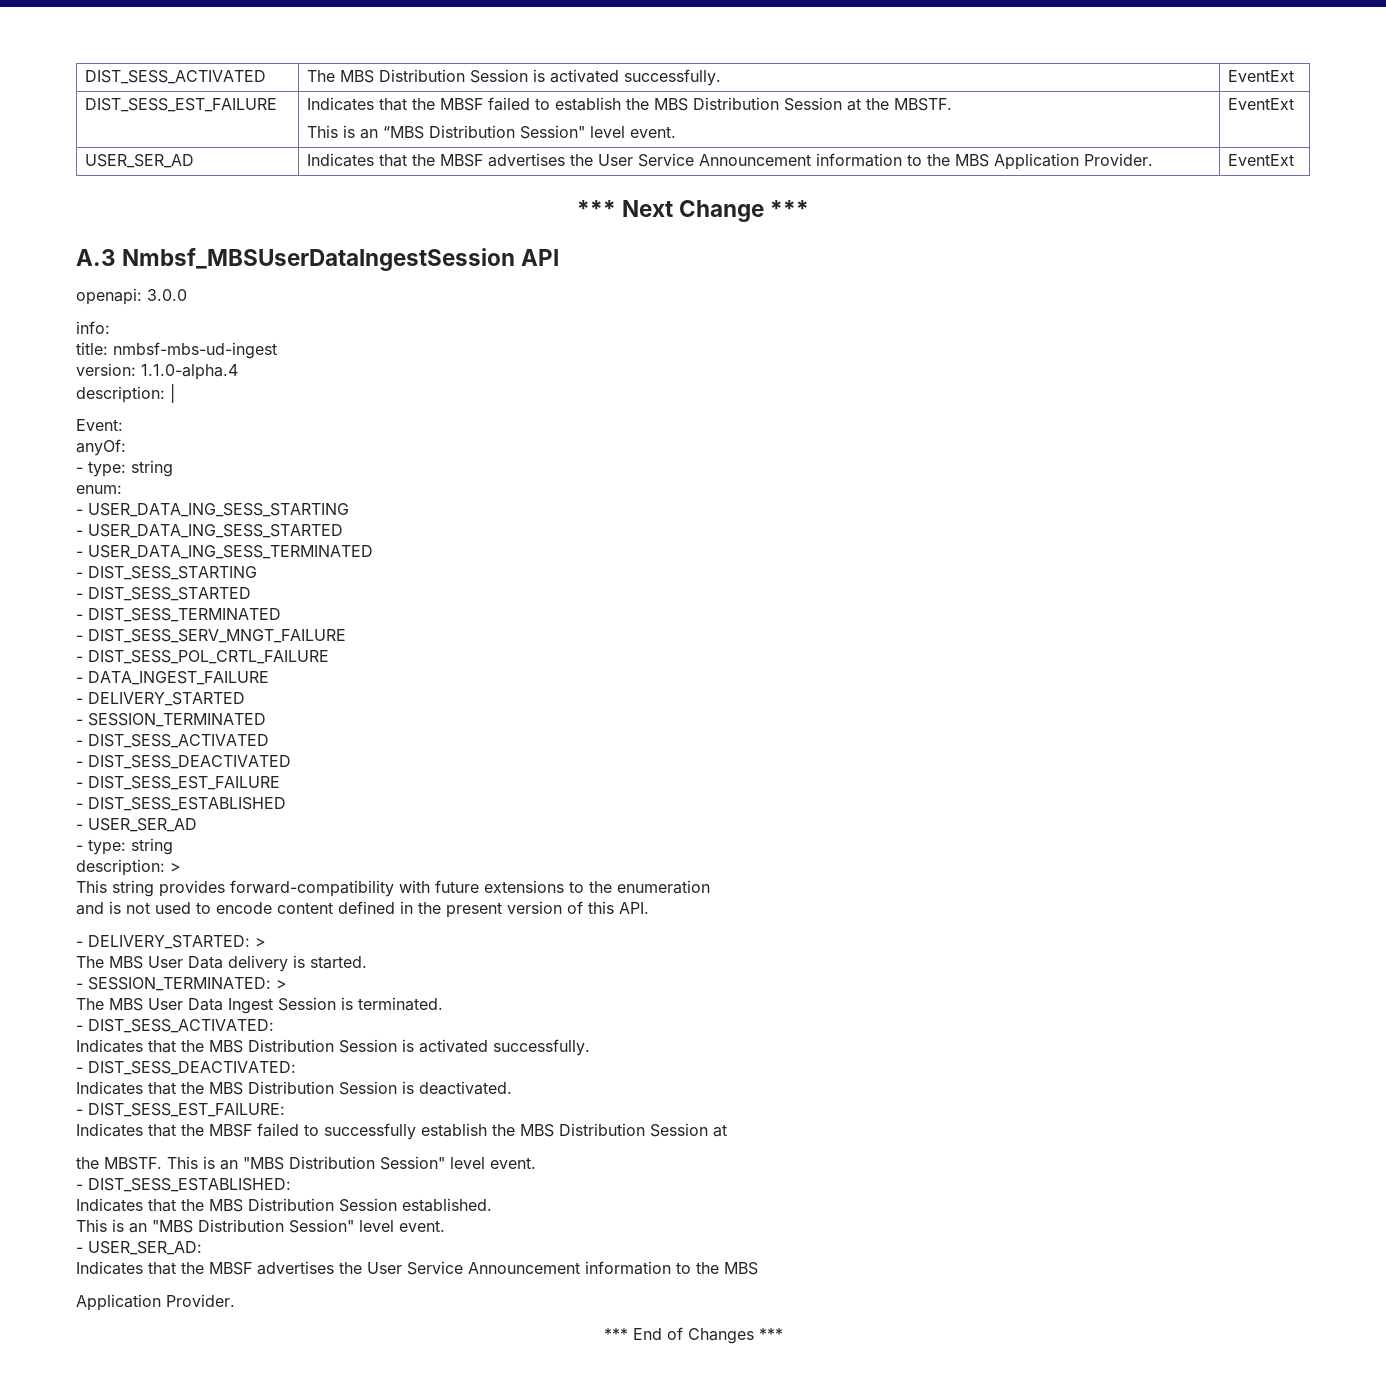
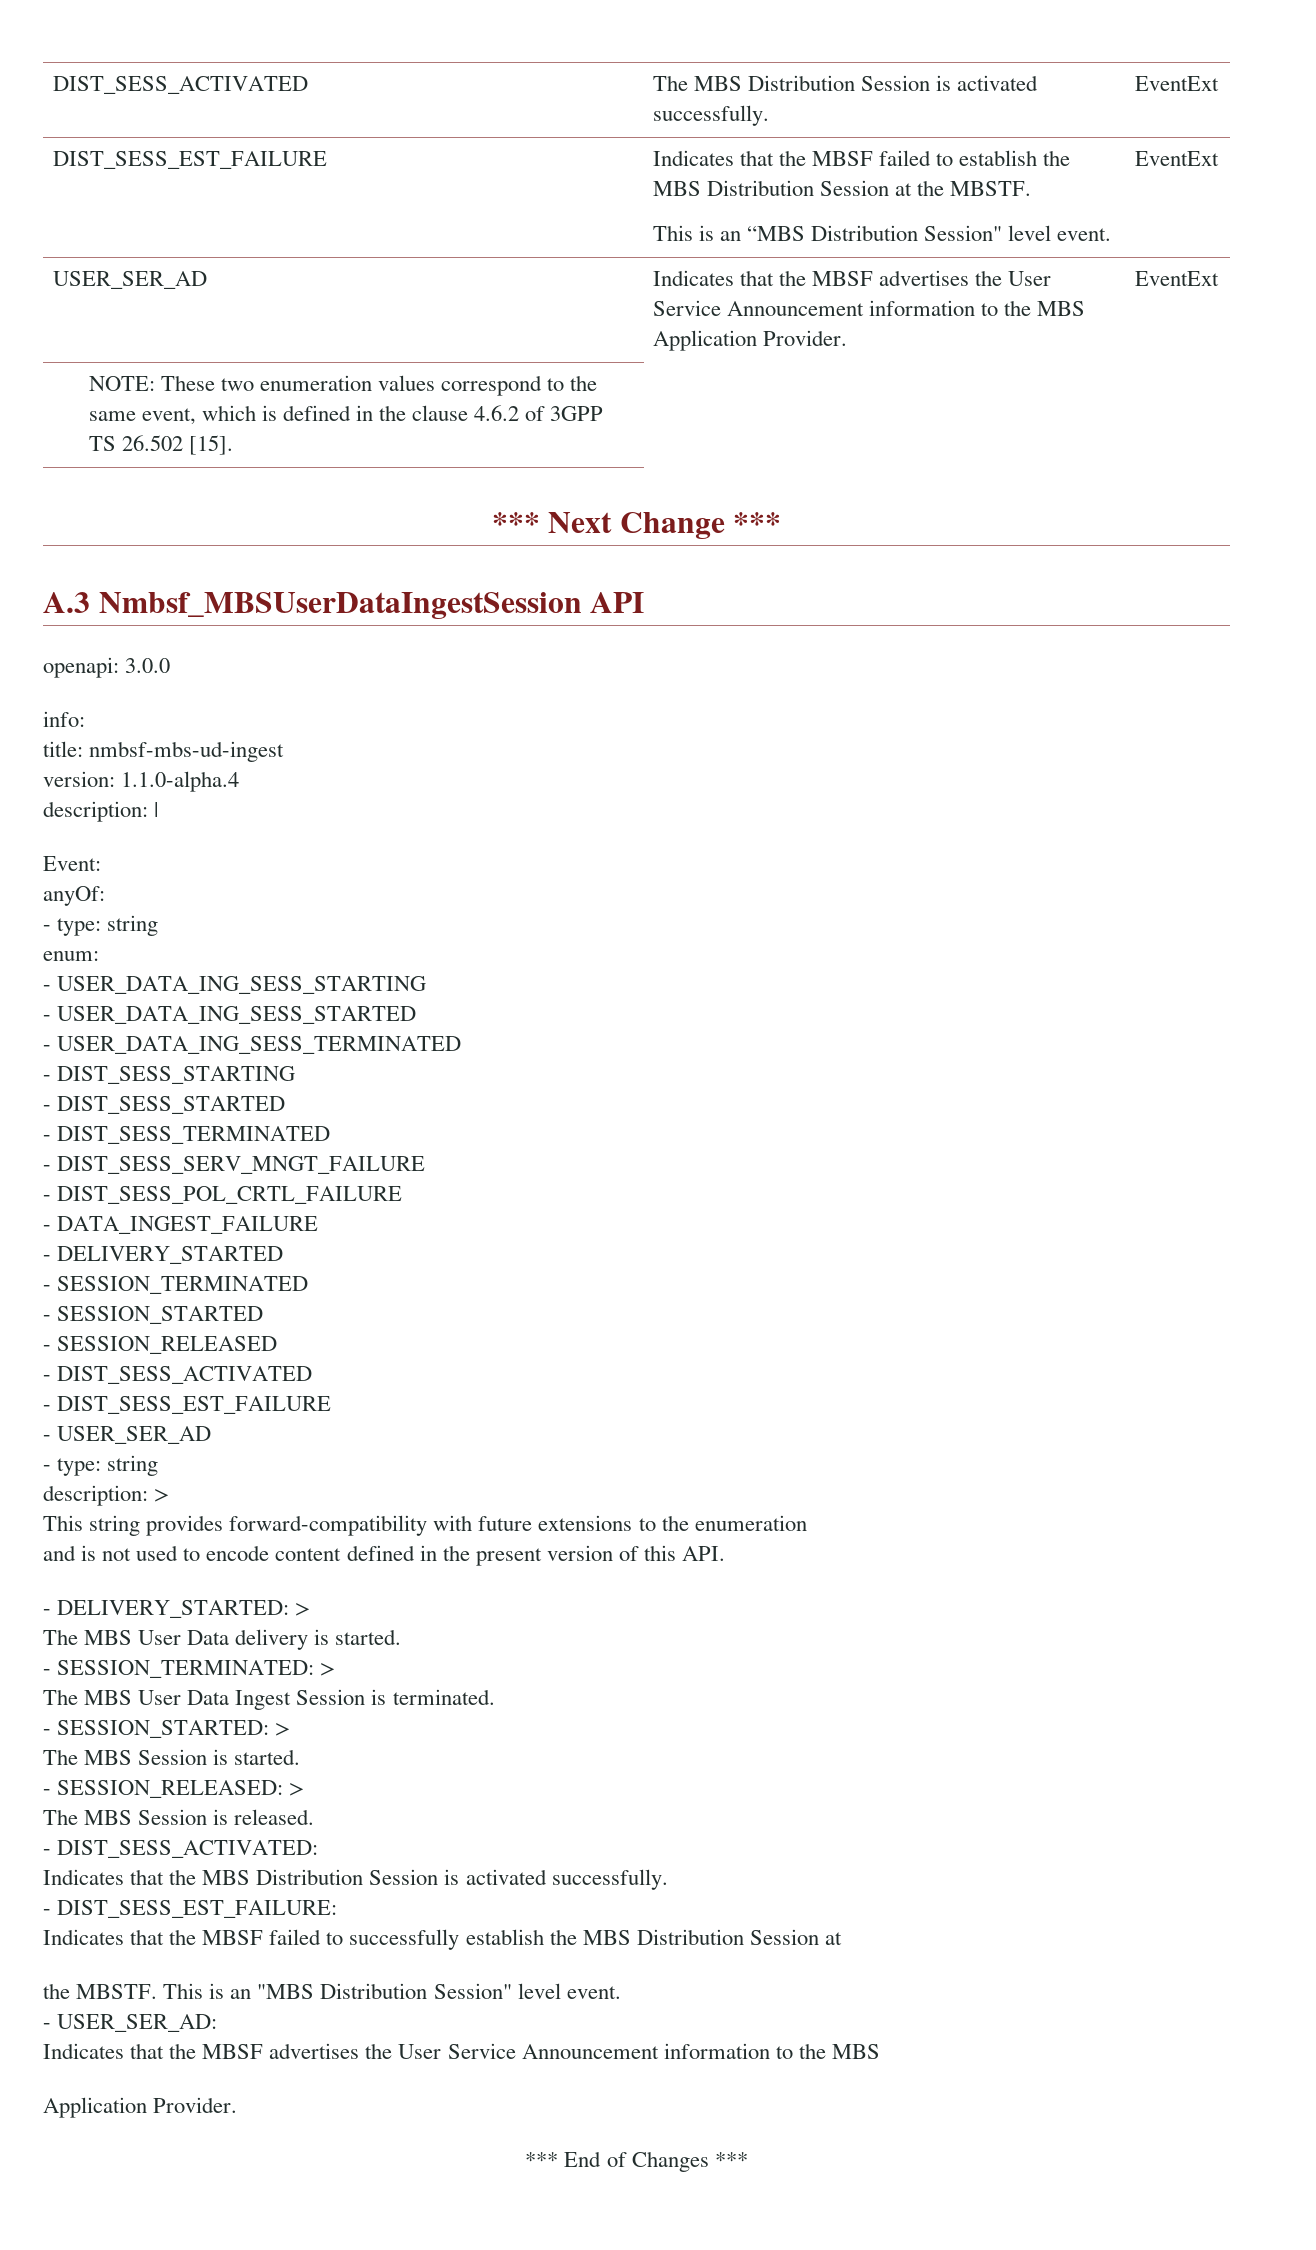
(1295, 160) none -> [88,375,598,396] [88,405,604,425] [88,435,233,455] // NOTE: These two enumeration values correspond to the same event, which is defined in the clause 4.6.2 of 3GPP TS 26.502 [15].
(266, 720) none -> [43,1306,264,1324] [43,1336,278,1354] // - SESSION_STARTED // - SESSION_RELEASED
[76,755,291,769] // - DIST_SESS_DEACTIVATED -> (313, 1375) none
[76,797,286,811] // - DIST_SESS_ESTABLISHED -> (332, 1405) none
(443, 1004) none -> [43,1720,291,1738] [43,1749,301,1765] [43,1780,305,1798] [43,1809,315,1825] // - SESSION_STARTED: > // The MBS Session is started. // - SESSION_RELEASED: > // The MBS Session is released.
[76,1061,296,1075] [76,1081,512,1095] // - DIST_SESS_DEACTIVATED: // Indicates that the MBS Distribution Session is deactivated. -> (668, 1879) none
[76,1178,291,1192] [76,1198,492,1212] [76,1219,445,1233] // - DIST_SESS_ESTABLISHED: // Indicates that the MBS Distribution Session established. // This is an "MBS Distribution Session" level event. -> (621, 1992) none

